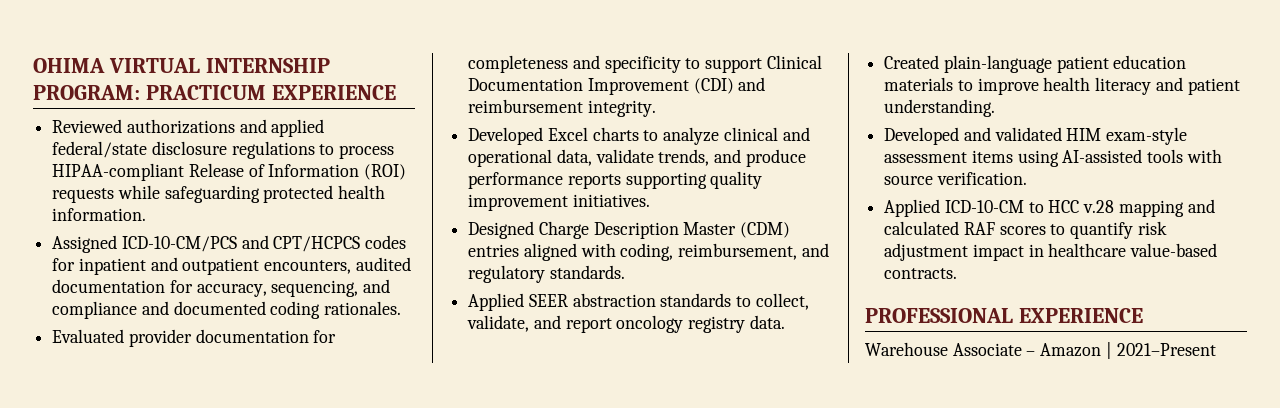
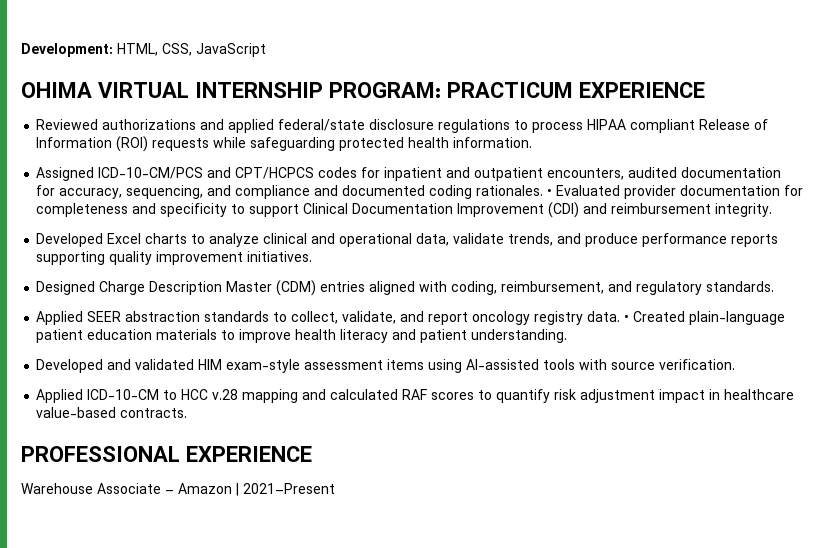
(33, 65) none -> [21,43,266,57] Development: HTML, CSS, JavaScript //
[52,163,185,181] HIPAA-compliant -> [587,119,696,133] HIPAA compliant
(402, 308) // -> [547,189,553,196] •
(785, 322) // -> [624,315,630,322] •

